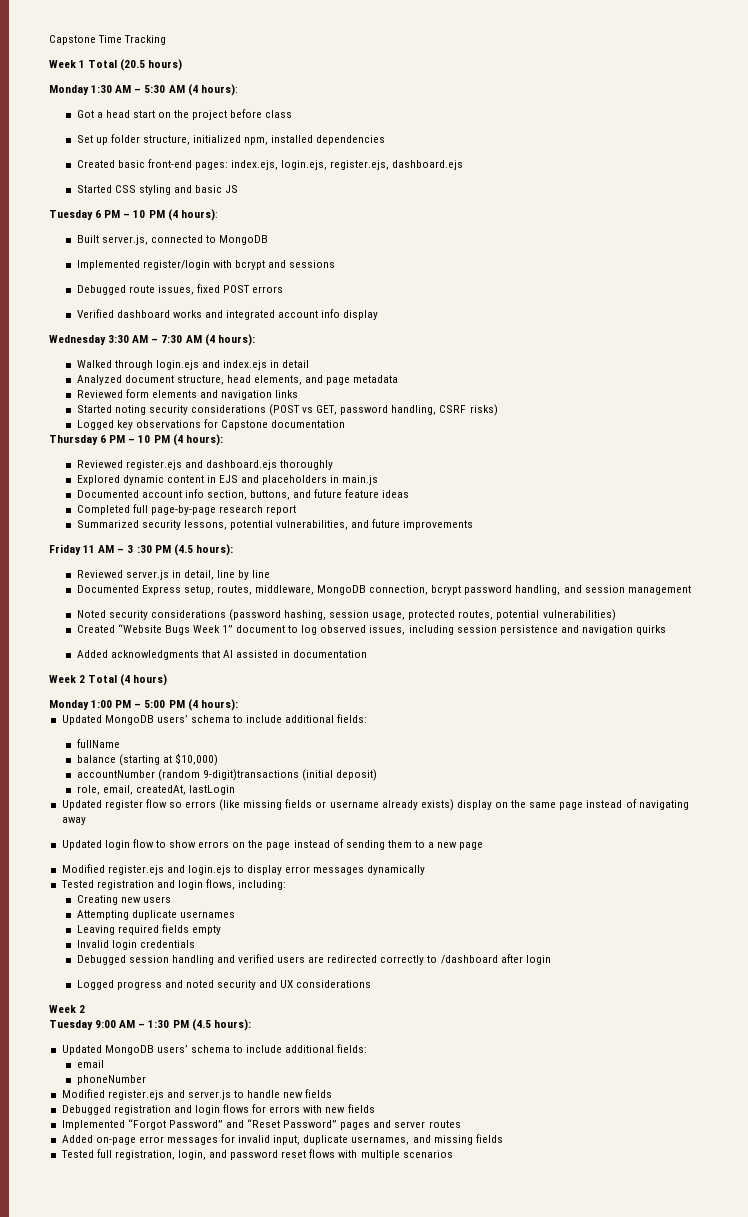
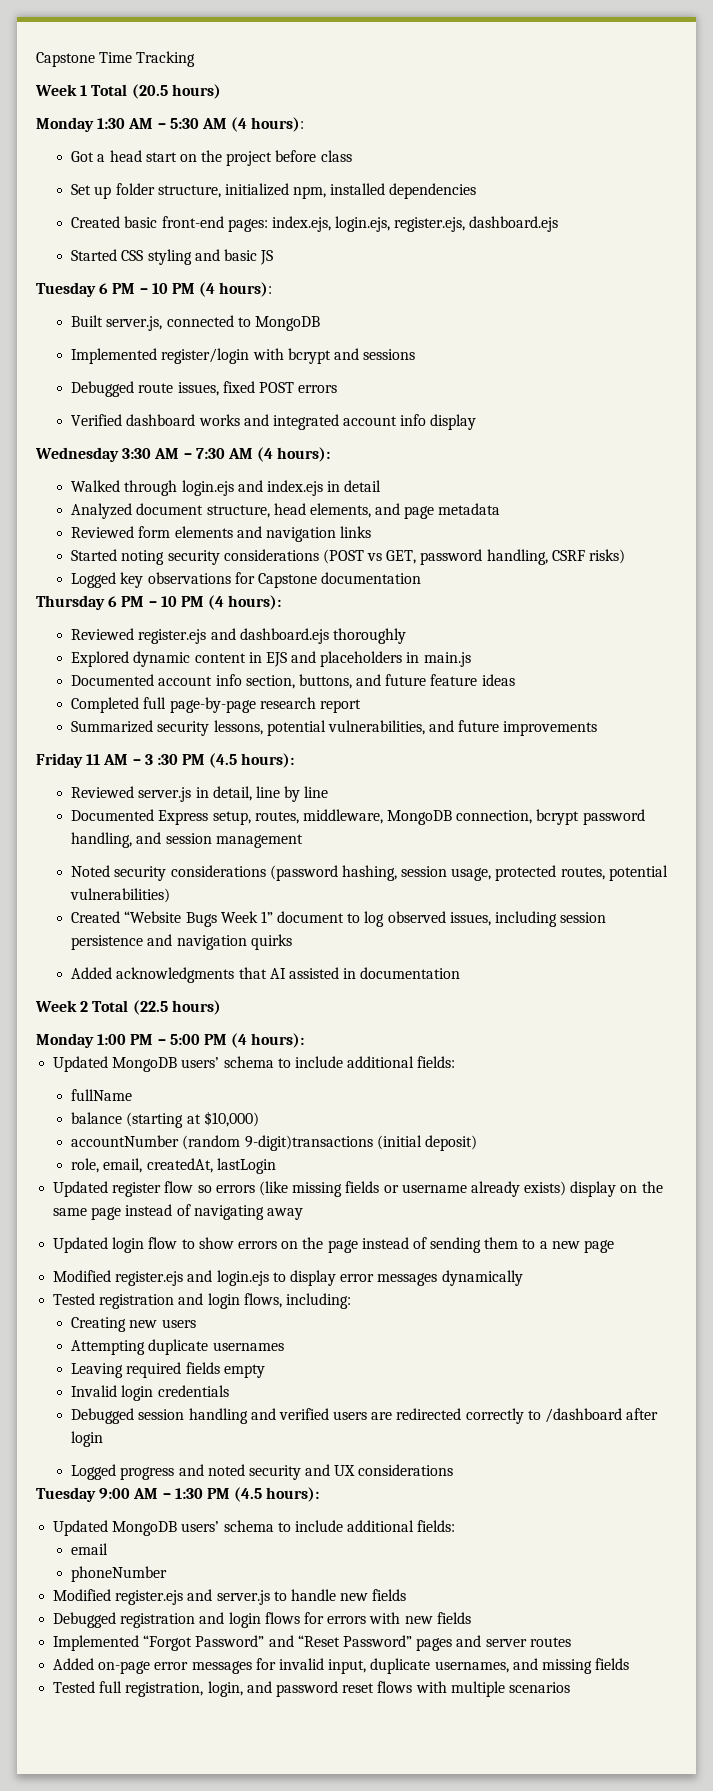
[120,674,131,686] (4 -> [132,1000,168,1015] (22.5
[49,1005,86,1013] // Week 2 -> (454, 1470) none

